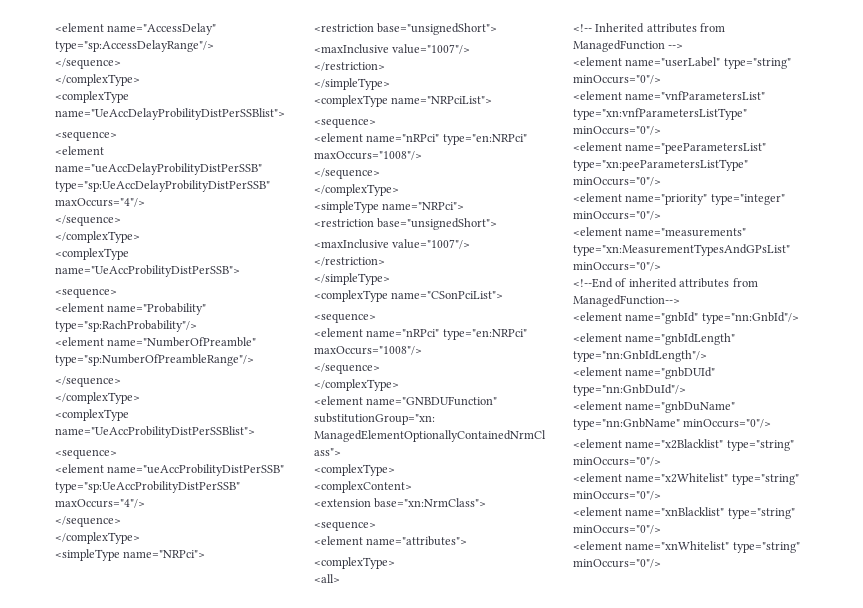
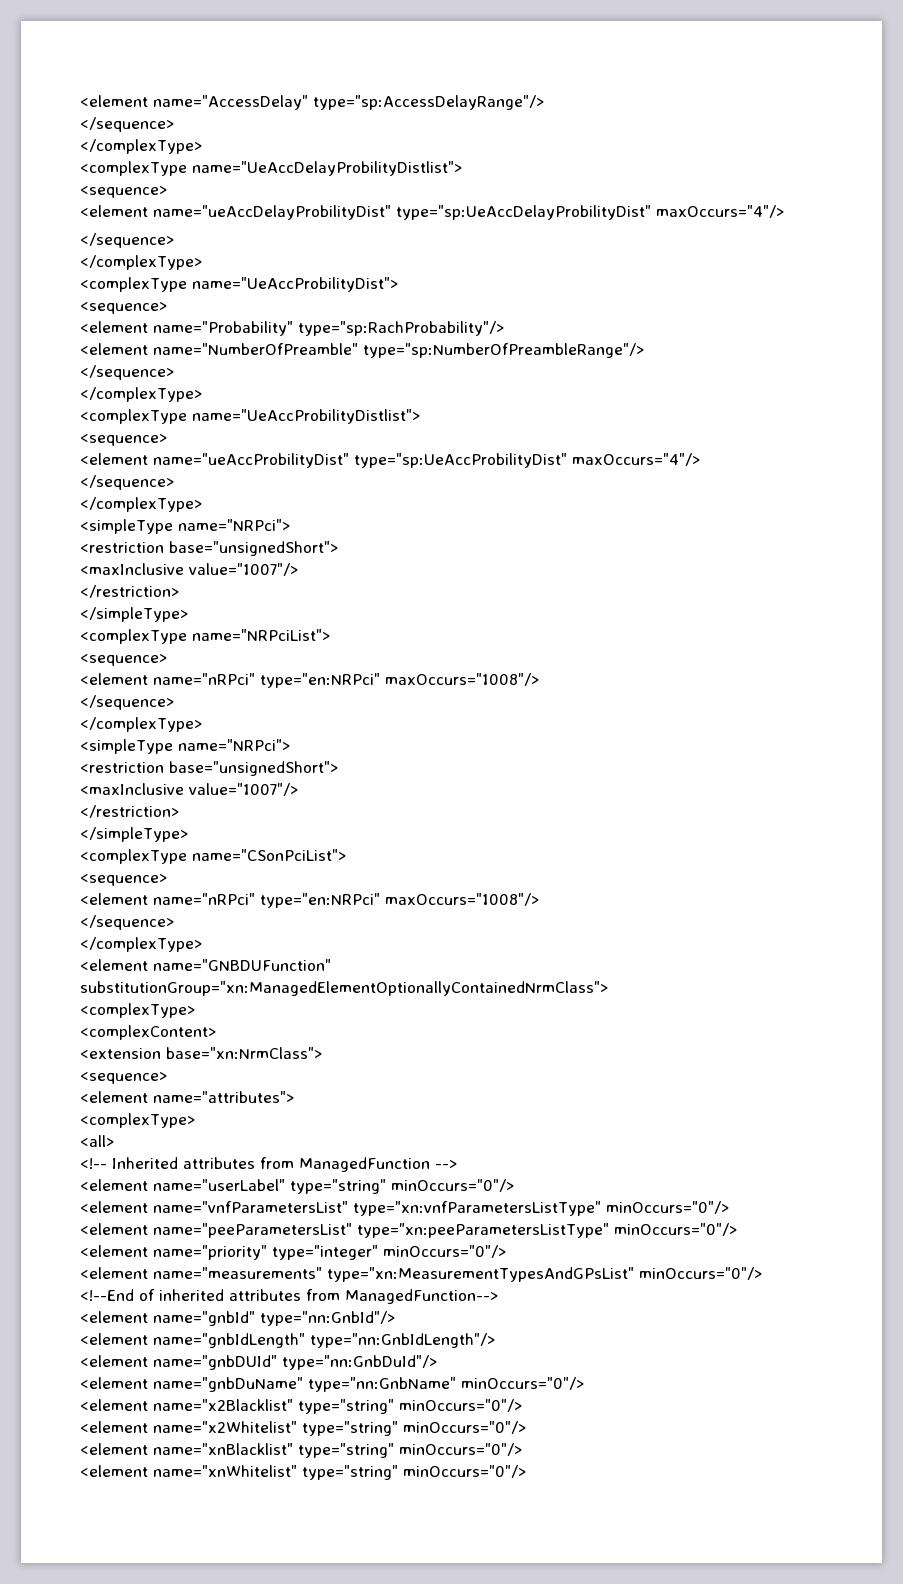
[55,108,285,120] [55,131,117,141] [55,146,104,155] [55,163,262,175] [55,180,270,192] name="UeAccDelayProbilityDistPerSSBlist"> // <sequence> // <element name="ueAccDelayProbilityDistPerSSB" type="sp:UeAccDelayProbilityDistPerSSB" -> [191,161,462,176] [80,186,167,198] [80,205,651,220] name="UeAccDelayProbilityDistlist"> // <sequence> // <element name="ueAccDelayProbilityDist" type="sp:UeAccDelayProbilityDist"
[55,265,240,277] name="UeAccProbilityDistPerSSB"> -> [191,277,398,292] name="UeAccProbilityDist">
[55,426,255,438] [55,449,117,459] [55,464,285,476] [55,481,240,493] name="UeAccProbilityDistPerSSBlist"> // <sequence> // <element name="ueAccProbilityDistPerSSB" type="sp:UeAccProbilityDistPerSSB" -> [191,409,420,424] [80,434,167,446] [80,453,567,468] name="UeAccProbilityDistlist"> // <sequence> // <element name="ueAccProbilityDist" type="sp:UeAccProbilityDist"

